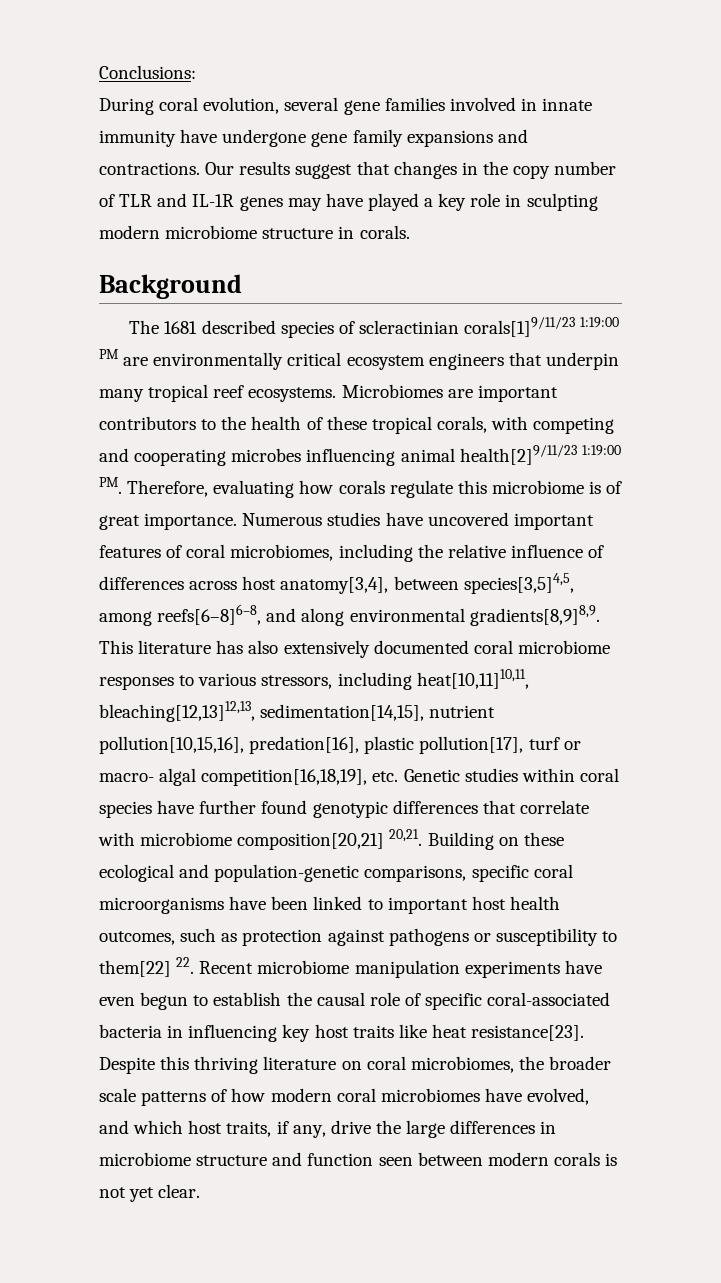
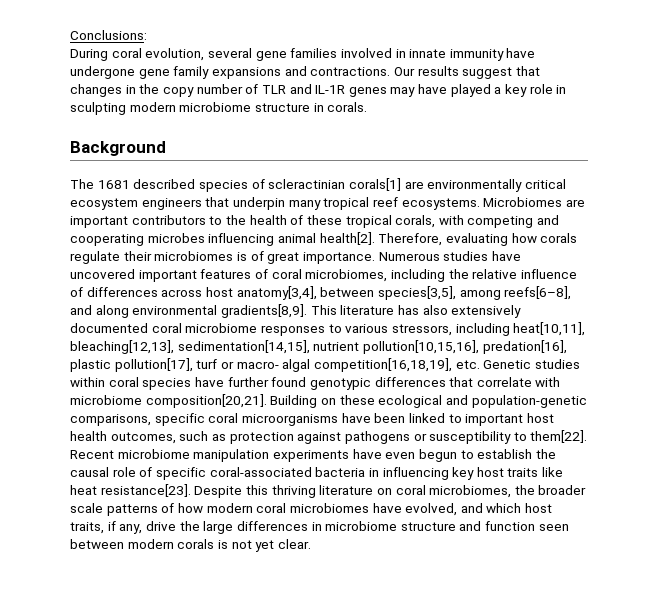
[464,317,620,337] [99,349,119,359] corals[1]9/11/23 1:19:00 PM -> [348,178,401,191] corals[1]
[459,445,621,465] [99,477,122,494] health[2]9/11/23 1:19:00 PM. -> [319,232,375,245] health[2].
[457,480,584,494] this microbiome -> [123,251,234,261] their microbiomes
[463,573,574,594] [99,604,262,626] species[3,5]4,5, among reefs[6–8]6–8, -> [377,286,572,300] species[3,5], among reefs[6–8],
[469,605,600,626] gradients[8,9]8,9. -> [220,304,307,318] gradients[8,9].
[416,669,529,689] [99,701,255,722] heat[10,11]10,11, bleaching[12,13]12,13, -> [513,322,586,336] [70,340,174,354] heat[10,11], bleaching[12,13],
[237,829,423,850] composition[20,21] 20,21. -> [145,394,267,408] composition[20,21].
[99,957,195,977] them[22] 22. -> [530,430,588,443] them[22].

